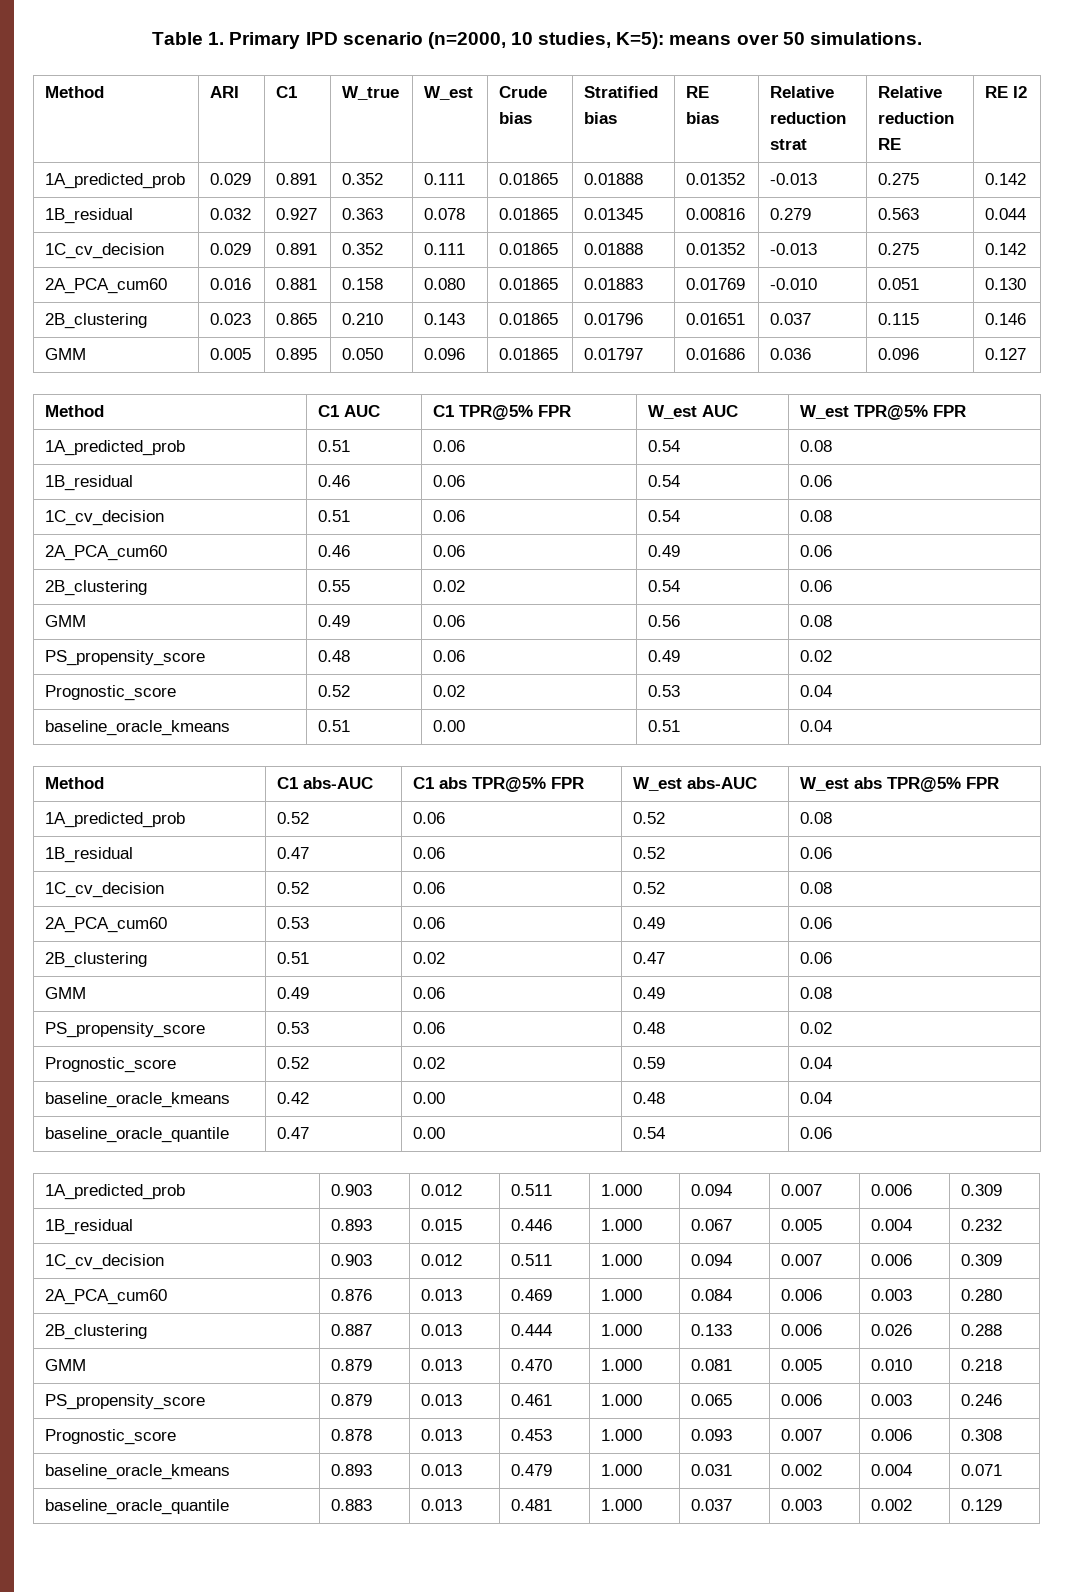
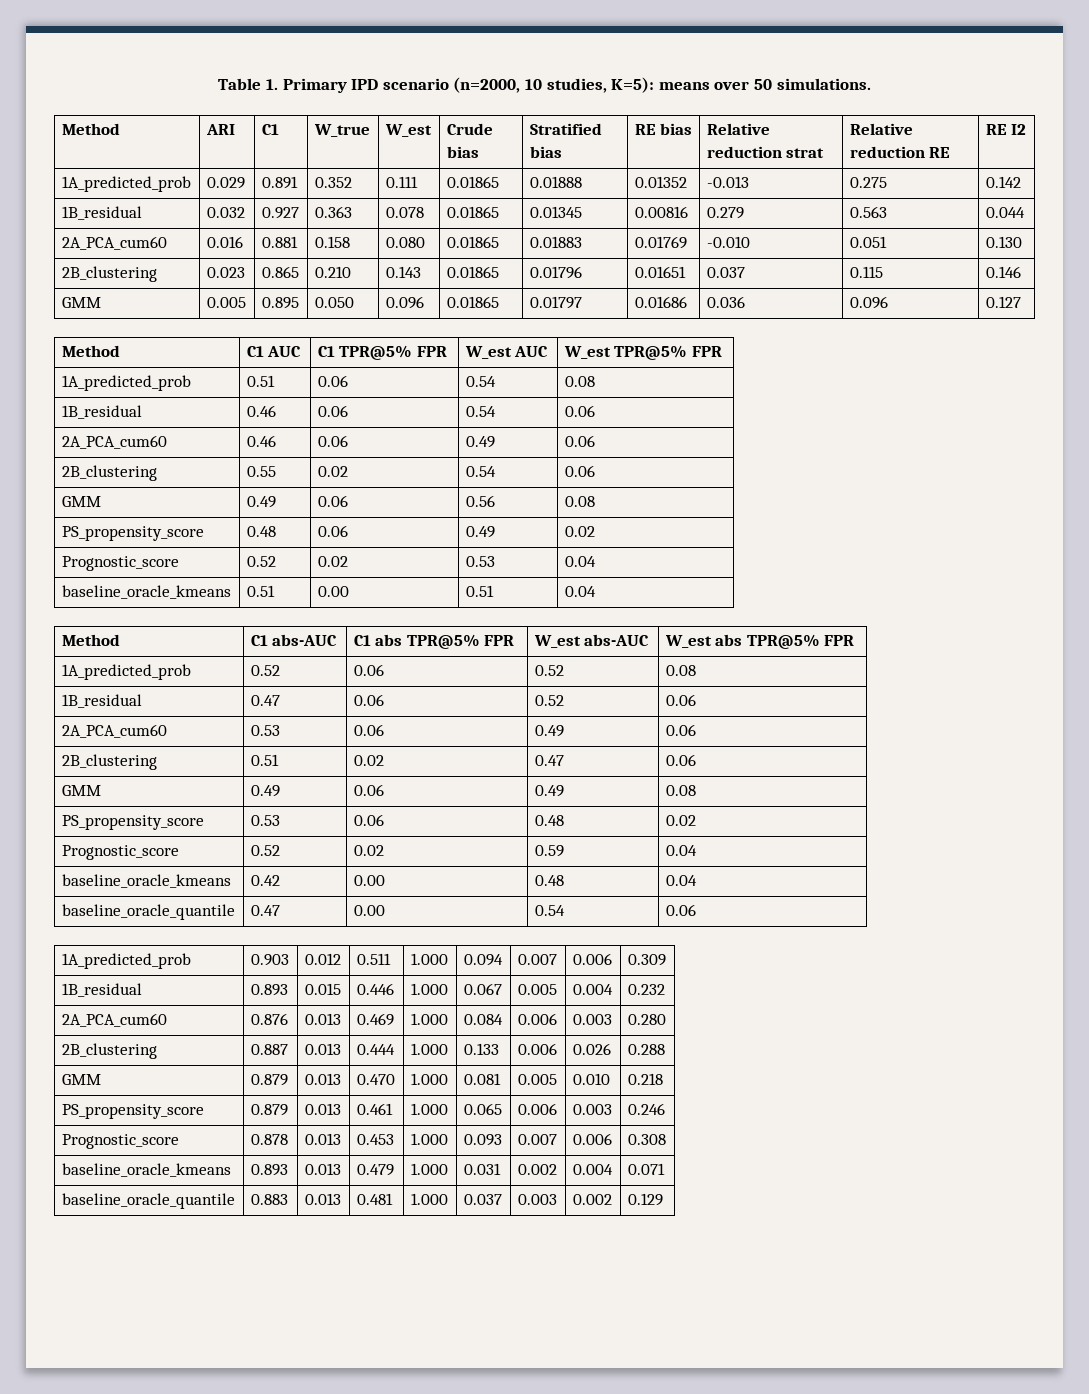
[45,243,165,259] [210,243,252,255] [276,243,318,255] [342,243,384,255] [424,243,466,255] [499,243,559,255] [584,243,644,255] [686,243,746,255] [770,243,818,255] [878,243,920,255] [985,243,1027,255] // 1C_cv_decision | 0.029 | 0.891 | 0.352 | 0.111 | 0.01865 | 0.01888 | 0.01352 | -0.013 | 0.275 | 0.142 -> (1025, 212) none
[45,510,165,526] [318,510,351,522] [433,510,466,522] [648,510,681,522] [800,510,833,522] // 1C_cv_decision | 0.51 | 0.06 | 0.54 | 0.08 -> (595, 411) none
[45,882,165,898] [277,882,310,894] [413,882,446,894] [633,882,666,894] [800,882,833,894] // 1C_cv_decision | 0.52 | 0.06 | 0.52 | 0.08 -> (696, 700) none
[45,1254,165,1270] [331,1254,373,1266] [421,1254,463,1266] [511,1254,553,1266] [601,1254,643,1266] [691,1254,733,1266] [781,1254,823,1266] [871,1254,913,1266] [961,1254,1003,1266] // 1C_cv_decision | 0.903 | 0.012 | 0.511 | 1.000 | 0.094 | 0.007 | 0.006 | 0.309 -> (665, 989) none

